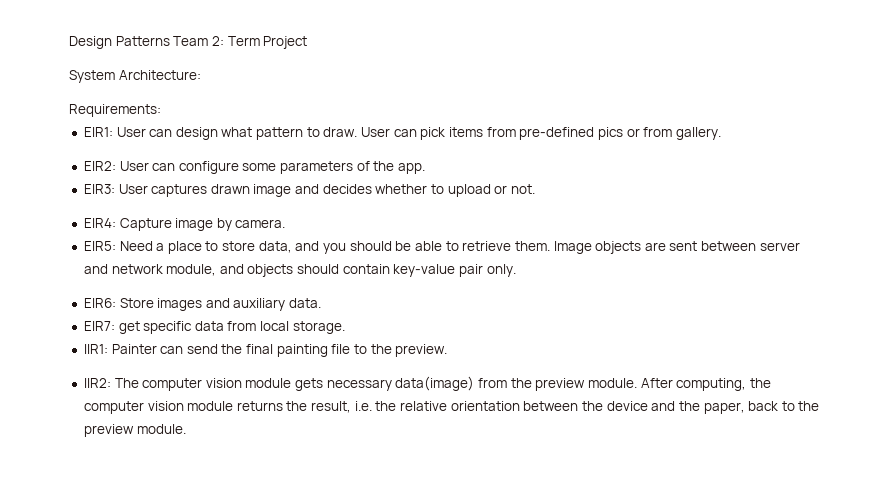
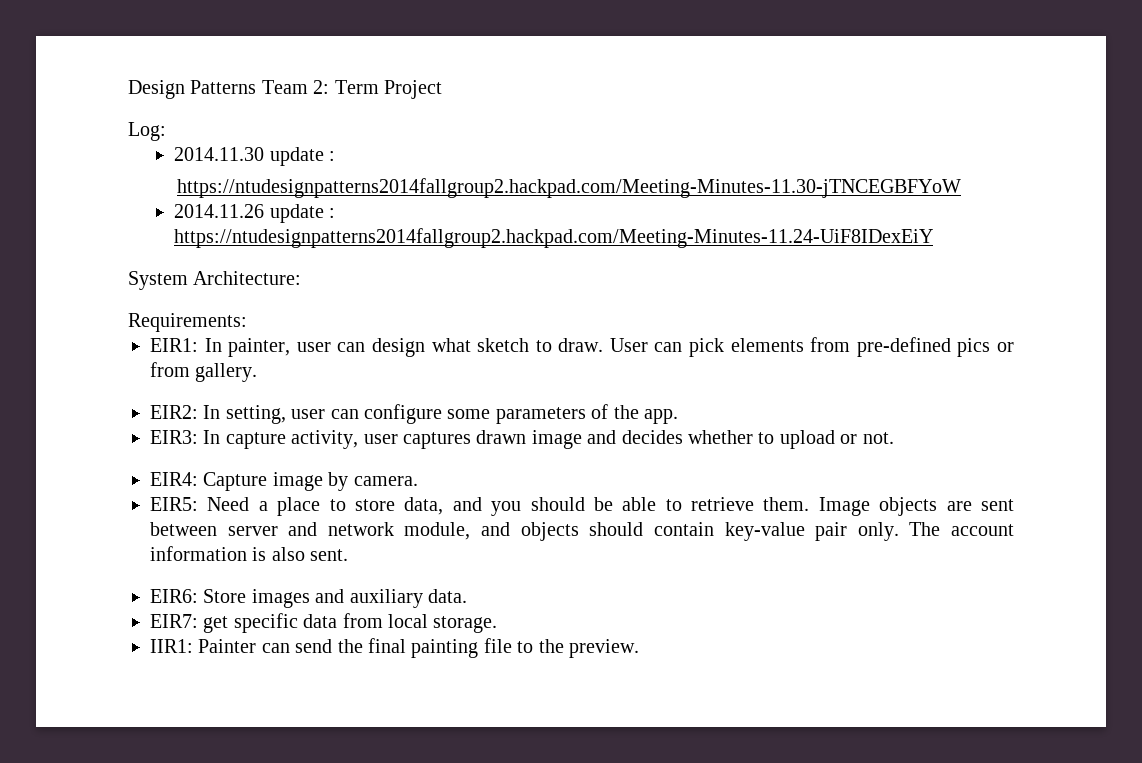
(308, 42) none -> [128,122,166,141] [174,147,336,166] [176,178,961,198] [174,204,336,223] [174,228,934,248] // Log: // 2014.11.30 update : // https://ntudesignpatterns2014fallgroup2.hackpad.com/Meeting-Minutes-11.30-jTNCEGBFYoW // 2014.11.26 update : https://ntudesignpatterns2014fallgroup2.hackpad.com/Meeting-Minutes-11.24-UiF8IDexEiY
[116,127,146,137] User -> [204,338,331,357] In painter, user
[256,127,304,140] pattern -> [477,338,530,352] sketch
[448,127,483,137] items -> [730,338,804,352] elements
[119,161,149,171] User -> [203,405,326,424] In setting, user
[118,184,148,194] User -> [203,430,398,449] In capture activity, user
(516, 270) none -> [909,522,1015,536] [150,546,349,561] The account information is also sent.
[83,376,771,391] [83,401,820,414] [83,424,186,437] // IIR2: The computer vision module gets necessary data(image) from the preview module. After computing, the computer vision module returns the result, i.e. the relative orientation between the device and the paper, back to the preview module. -> (639, 648) none

